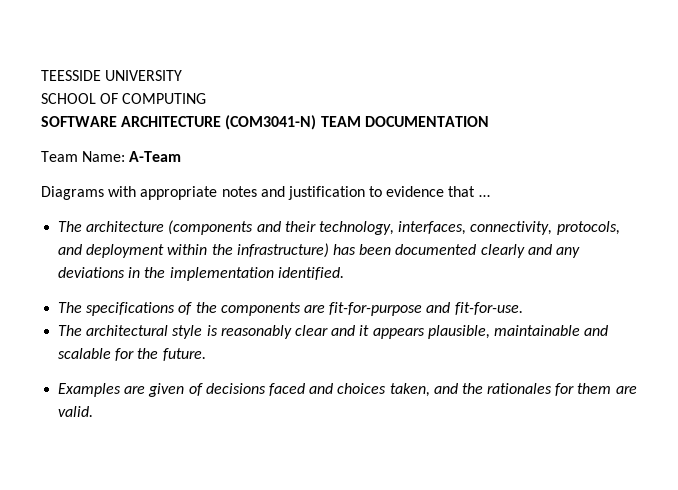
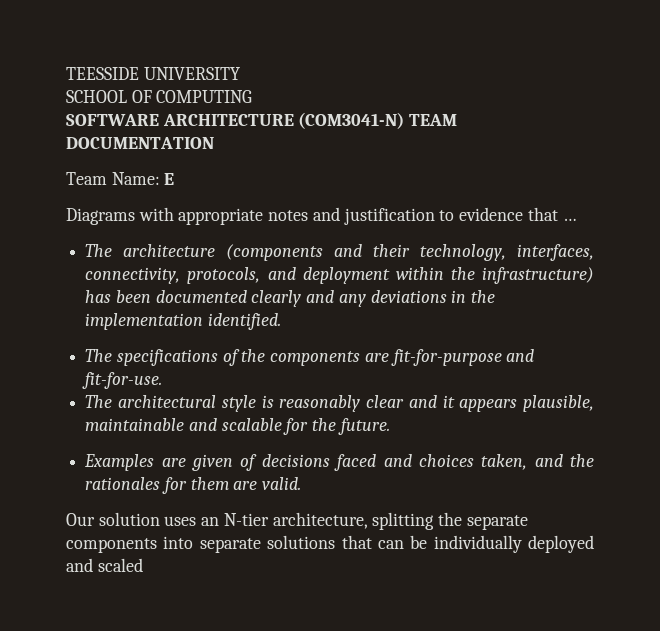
[129,151,182,162] A-Team -> [164,173,175,185] E
(94, 411) none -> [66,512,528,530] [66,535,594,553] [66,558,143,572] // Our solution uses an N-tier architecture, splitting the separate components into separate solutions that can be individually deployed and scaled

